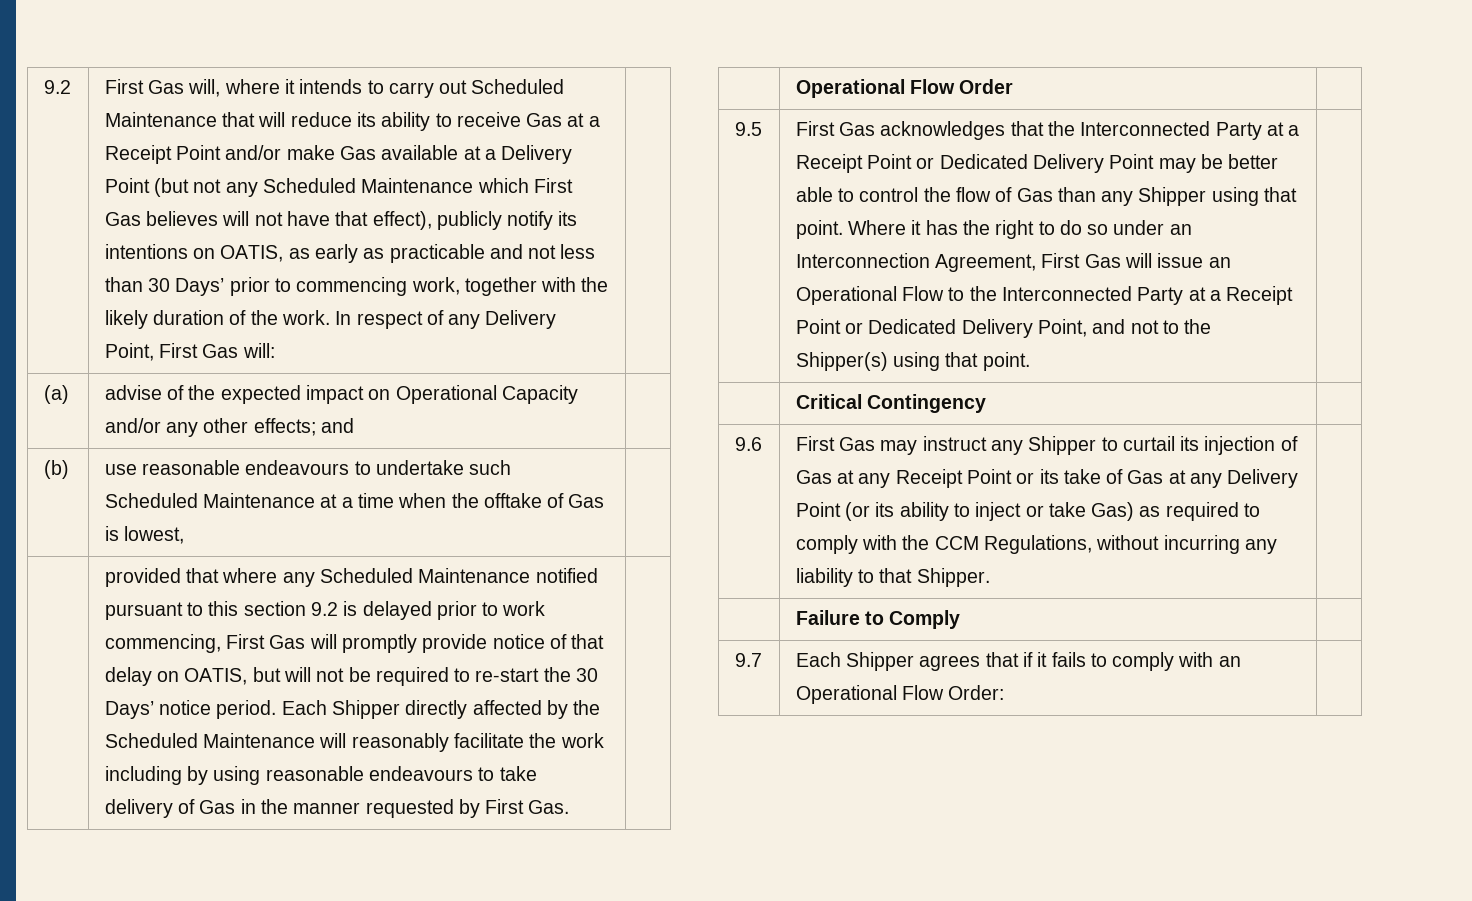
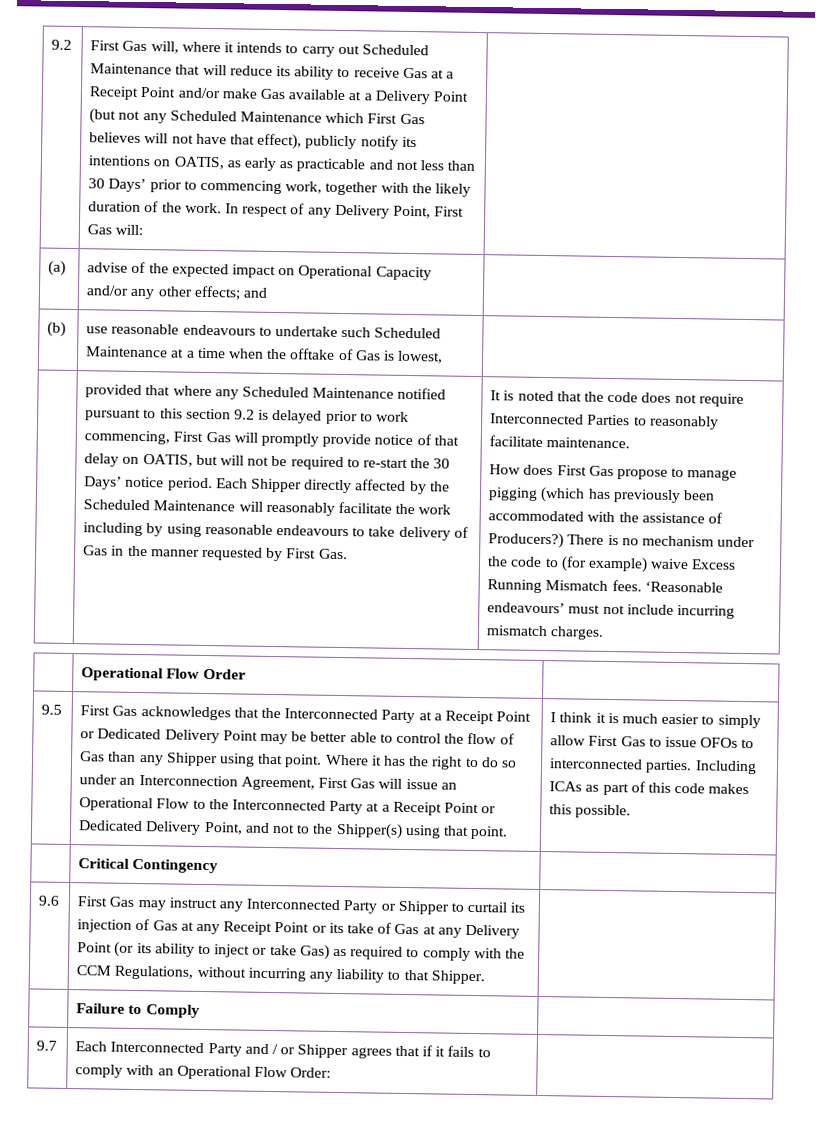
(570, 807) none -> [490,390,744,407] [490,413,719,430] [489,435,631,449] [489,464,738,481] [488,486,716,504] [488,510,724,524] [488,532,756,549] [487,556,737,573] [487,579,723,593] [487,602,736,619] [486,625,605,640] It is noted that the code does not require Interconnected Parties to reasonably facilitate maintenance. // How does First Gas propose to manage pigging (which has previously been accommodated with the assistance of Producers?) There is no mechanism under the code to (for example) waive Excess Running Mismatch fees. ‘Reasonable endeavours’ must not include incurring mismatch charges.
(1030, 361) none -> [550,712,761,729] [550,735,755,749] [549,758,757,775] [549,781,750,796] [549,804,632,819] I think it is much easier to simply allow First Gas to issue OFOs to interconnected parties. Including ICAs as part of this code makes this possible.
(1023, 447) none -> [246,898,396,914] Interconnected Party or
(841, 659) none -> [110,1041,296,1057] Interconnected Party and / or

